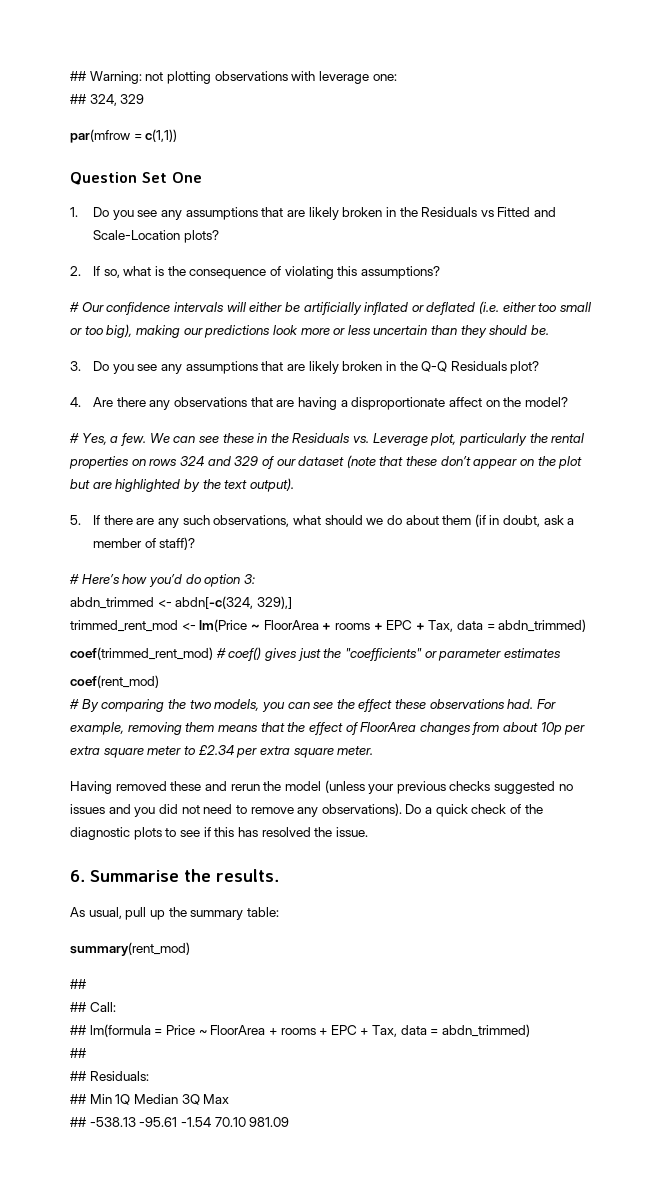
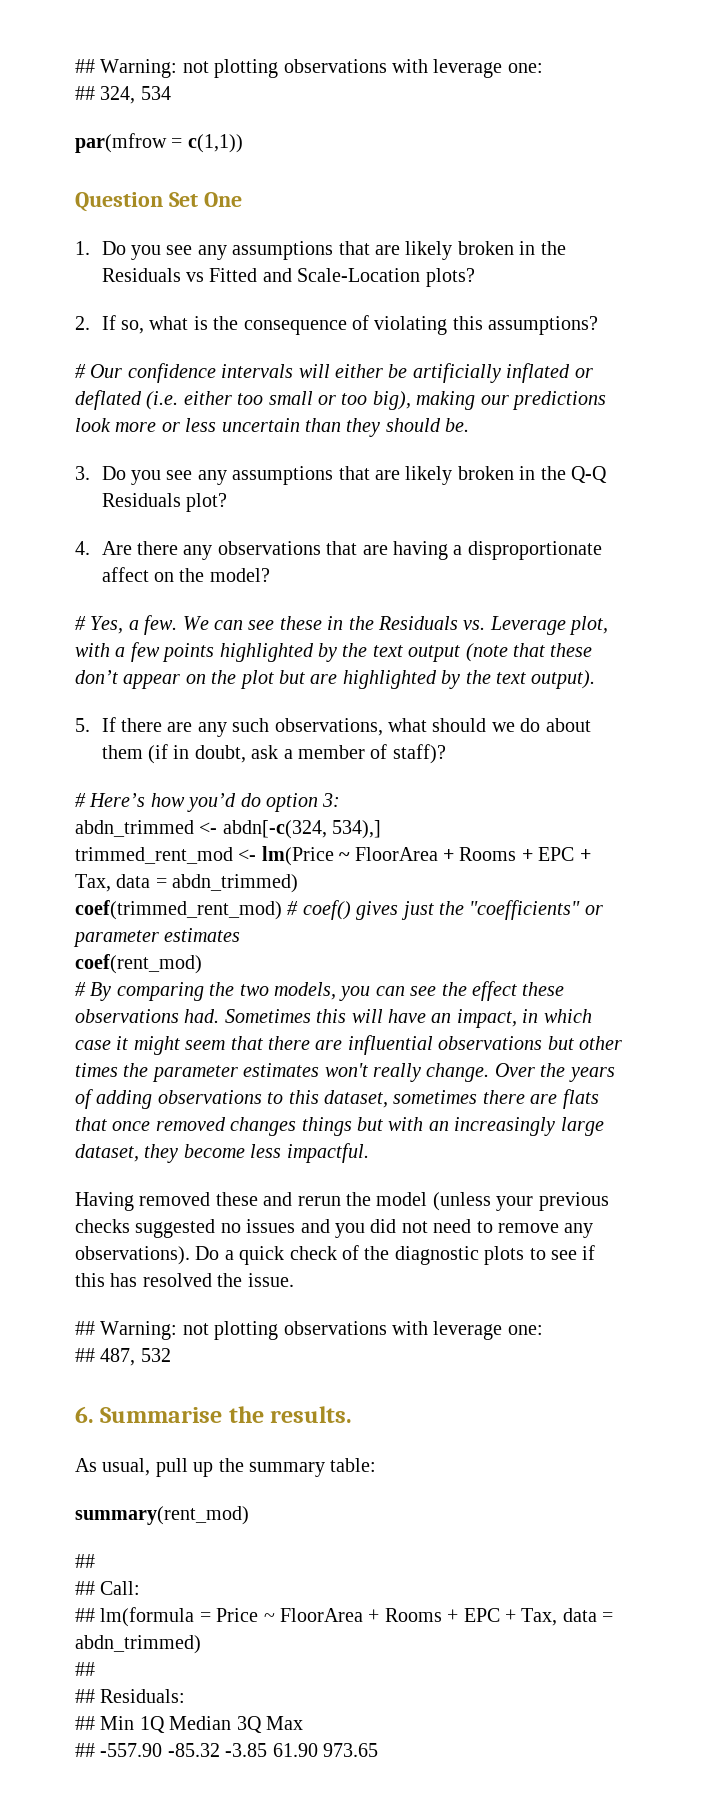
[120,94,145,104] 329 -> [140,86,171,100] 534
[459,433,585,446] [69,456,345,469] particularly the rental properties on rows 324 and 329 of our dataset -> [75,642,461,662] with a few points highlighted by the text output
[256,596,292,609] 329),] -> [332,820,382,839] 534),]
[334,623,370,630] rooms -> [459,847,517,861] Rooms
[537,699,557,709] [70,722,586,735] [70,745,374,758] For example, removing them means that the effect of FloorArea changes from about 10p per extra square meter to £2.34 per extra square meter. -> [224,1009,592,1028] [75,1035,622,1055] [75,1063,615,1082] [75,1089,599,1109] [75,1117,604,1136] [75,1143,369,1163] Sometimes this will have an impact, in which case it might seem that there are influential observations but other times the parameter estimates won't really change. Over the years of adding observations to this dataset, sometimes there are flats that once removed changes things but with an increasingly large dataset, they become less impactful.
(368, 832) none -> [75,1321,543,1340] [75,1348,171,1366] // ## Warning: not plotting observations with leverage one: // ## 487, 532
[280,1028,316,1035] rooms -> [384,1608,442,1622] Rooms
[89,1117,290,1127] -538.13 -95.61 -1.54 70.10 981.09 -> [100,1743,378,1757] -557.90 -85.32 -3.85 61.90 973.65

